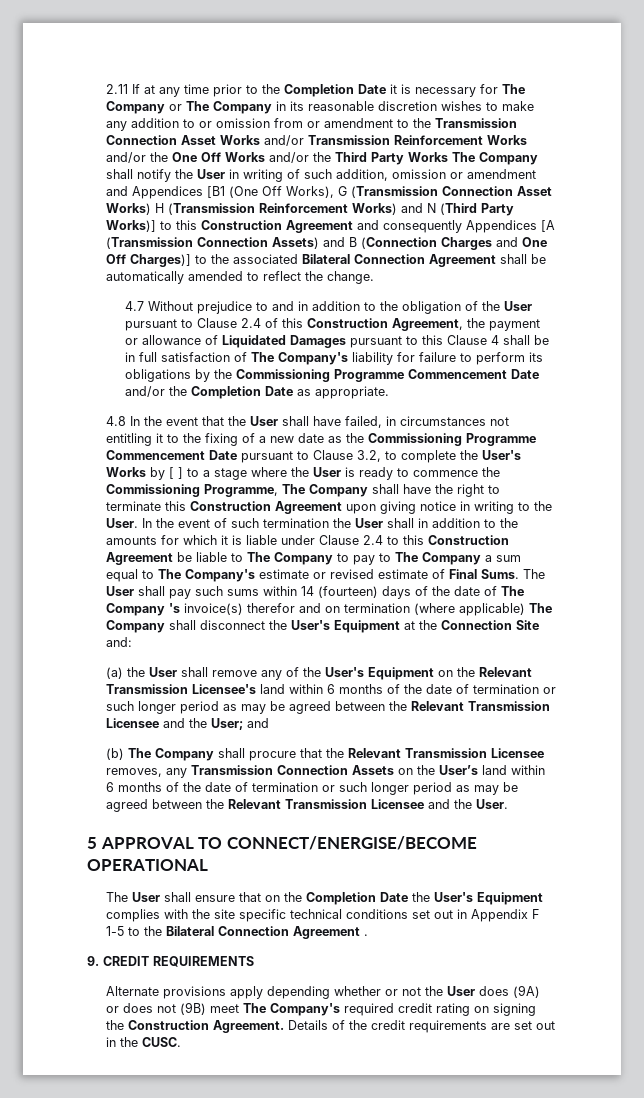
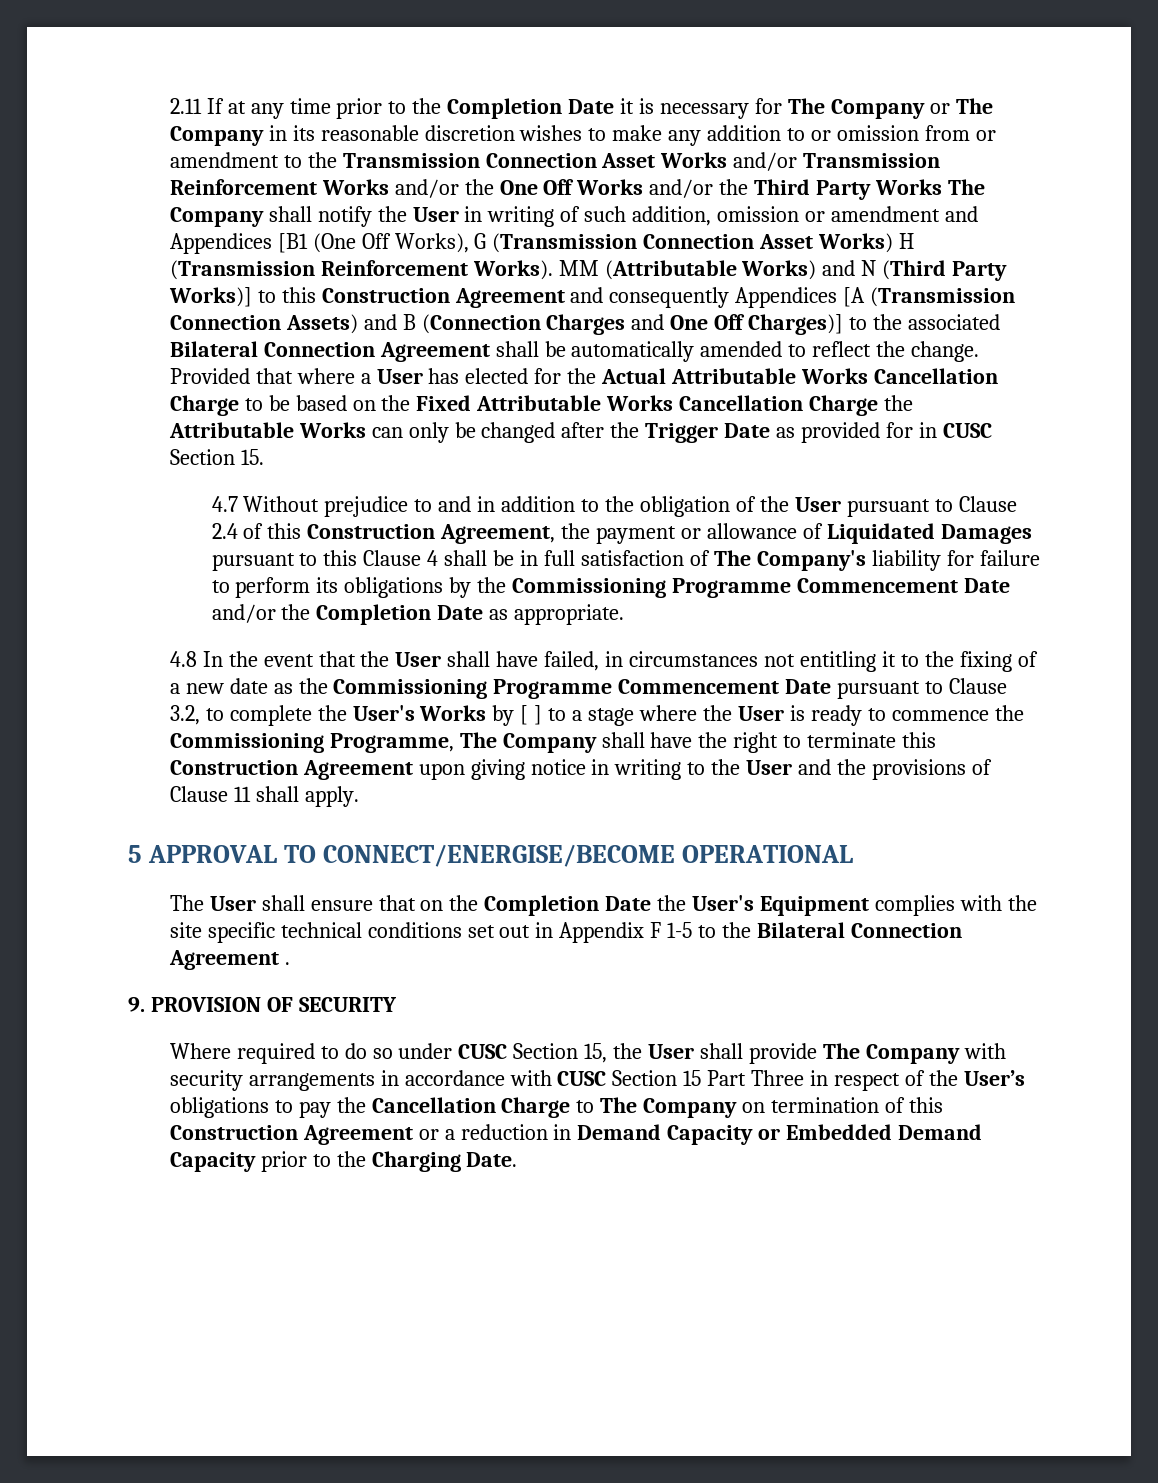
(349, 208) none -> [472,260,737,280] Works). MM (Attributable
(375, 277) none -> [169,368,999,384] [169,395,914,416] [168,422,992,443] [169,449,264,465] Provided that where a User has elected for the Actual Attributable Works Cancellation Charge to be based on the Fixed Attributable Works Cancellation Charge the Attributable Works can only be changed after the Trigger Date as provided for in CUSC Section 15.
[106,518,519,528] [106,535,510,545] [106,552,522,565] [106,569,546,582] [106,586,525,599] [106,603,553,616] [106,620,540,633] [106,637,133,647] [106,667,533,680] [106,684,557,694] [106,701,551,714] [106,718,270,730] [106,748,545,761] [106,765,546,778] [106,782,519,795] [106,799,509,812] User. In the event of such termination the User shall in addition to the amounts for which it is liable under Clause 2.4 to this Construction Agreement be liable to The Company to pay to The Company a sum equal to The Company's estimate or revised estimate of Final Sums. The User shall pay such sums within 14 (fourteen) days of the date of The Company 's invoice(s) therefor and on termination (where applicable) The Company shall disconnect the User's Equipment at the Connection Site and: // (a) the User shall remove any of the User's Equipment on the Relevant Transmission Licensee's land within 6 months of the date of termination or such longer period as may be agreed between the Relevant Transmission Licensee and the User; and // (b) The Company shall procure that the Relevant Transmission Licensee removes, any Transmission Connection Assets on the User’s land within 6 months of the date of termination or such longer period as may be agreed between the Relevant Transmission Licensee and the User. -> [746,759,992,780] [169,786,359,807] User and the provisions of Clause 11 shall apply.
[103,956,254,967] [106,985,541,999] [106,1002,537,1016] [106,1020,556,1033] [106,1037,182,1047] CREDIT REQUIREMENTS // Alternate provisions apply depending whether or not the User does (9A) or does not (9B) meet The Company's required credit rating on signing the Construction Agreement. Details of the credit requirements are set out in the CUSC. -> [150,997,397,1012] [169,1043,1006,1064] [169,1070,1025,1091] [169,1097,944,1118] [169,1124,983,1145] [169,1151,518,1172] PROVISION OF SECURITY // Where required to do so under CUSC Section 15, the User shall provide The Company with security arrangements in accordance with CUSC Section 15 Part Three in respect of the User’s obligations to pay the Cancellation Charge to The Company on termination of this Construction Agreement or a reduction in Demand Capacity or Embedded Demand Capacity prior to the Charging Date.

